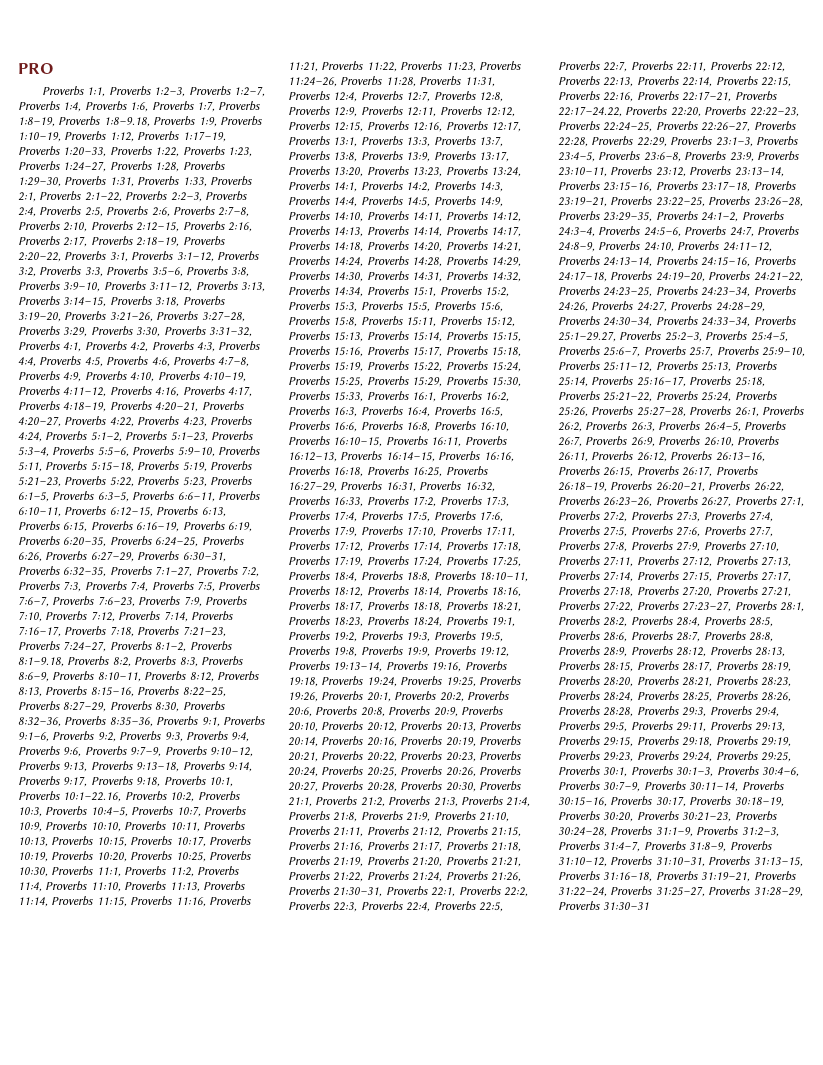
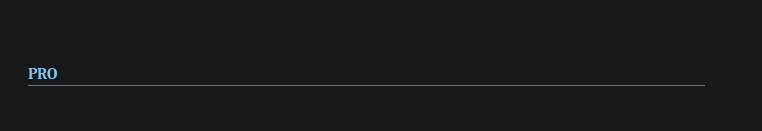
[42,86,265,97] [18,101,261,112] [18,116,262,127] [18,131,226,142] [18,146,252,157] [18,161,225,172] [18,176,252,187] [18,191,247,202] [18,206,250,217] [18,221,252,232] [18,236,225,247] [18,251,259,262] [18,266,250,277] [18,281,265,292] [18,296,225,307] [18,311,245,322] [18,326,252,337] [18,341,261,352] [18,356,250,367] [18,371,246,382] [18,386,252,397] [18,401,244,412] [18,416,252,427] [18,431,253,442] [18,446,260,457] [18,461,252,472] [18,476,252,487] [18,491,260,502] [18,506,226,517] [18,521,252,532] [18,536,244,547] [18,551,226,562] [18,566,259,577] [18,581,261,592] [18,596,247,607] [18,611,233,622] [18,626,226,637] [18,641,232,652] [18,656,243,667] [18,671,259,682] [18,686,226,697] [18,701,225,712] [18,716,265,727] [18,731,250,742] [18,746,253,757] [18,761,252,772] [18,776,233,787] [18,791,240,802] [18,806,246,817] [18,821,245,832] [18,836,251,847] [18,851,251,862] [18,866,239,877] [18,881,245,892] [18,896,251,907] [288,61,521,72] [288,76,495,87] [288,91,503,102] [288,106,515,117] [288,121,521,132] [288,136,503,147] [288,151,509,162] [288,166,521,177] [288,181,503,192] [288,196,503,207] [288,211,521,222] [288,226,521,237] [288,241,521,252] [288,256,521,267] [288,271,521,282] [288,286,509,297] [288,301,503,312] [288,316,515,327] [288,331,521,342] [288,346,521,357] [288,361,521,372] [288,376,521,387] [288,391,509,402] [288,406,503,417] [288,421,509,432] [288,436,507,447] [288,451,514,462] [288,466,488,477] [288,481,495,492] [288,496,509,507] [288,511,503,522] [288,526,515,537] [288,541,521,552] [288,556,521,567] [288,571,528,582] [288,586,521,597] [288,601,521,612] [288,616,515,627] [288,631,503,642] [288,646,509,657] [288,661,507,672] [288,676,521,687] [288,691,509,702] [288,706,503,717] [288,721,521,732] [288,736,521,747] [288,751,521,762] [288,766,521,777] [288,781,521,792] [288,796,531,807] [288,811,509,822] [288,826,521,837] [288,841,521,852] [288,856,521,867] [288,871,521,882] [288,886,528,897] [288,901,503,912] [558,61,785,72] [558,76,791,87] [558,91,777,102] [558,106,799,117] [558,121,796,132] [558,136,798,147] [558,151,799,162] [558,166,784,177] [558,181,796,192] [558,196,803,207] [558,211,784,222] [558,226,799,237] [558,241,772,252] [558,256,796,267] [558,271,803,282] [558,286,796,297] [558,301,765,312] [558,316,796,327] [558,331,788,342] [558,346,805,357] [558,361,777,372] [558,376,765,387] [558,391,777,402] [558,406,804,417] [558,421,786,432] [558,436,779,447] [558,451,765,462] [558,466,758,477] [558,481,784,492] [558,496,804,507] [558,511,773,522] [558,526,773,537] [558,541,779,552] [558,556,791,567] [558,571,791,582] [558,586,791,597] [558,601,804,612] [558,616,773,627] [558,631,773,642] [558,646,785,657] [558,661,791,672] [558,676,791,687] [558,691,791,702] [558,706,779,717] [558,721,785,732] [558,736,791,747] [558,751,791,762] [558,766,799,777] [558,781,784,792] [558,796,784,807] [558,811,777,822] [558,826,779,837] [558,841,772,852] [558,856,803,867] [558,871,796,882] [558,886,803,897] [558,901,650,911] // Proverbs 1:1, Proverbs 1:2–3, Proverbs 1:2–7, Proverbs 1:4, Proverbs 1:6, Proverbs 1:7, Proverbs 1:8–19, Proverbs 1:8–9.18, Proverbs 1:9, Proverbs 1:10–19, Proverbs 1:12, Proverbs 1:17–19, Proverbs 1:20–33, Proverbs 1:22, Proverbs 1:23, Proverbs 1:24–27, Proverbs 1:28, Proverbs 1:29–30, Proverbs 1:31, Proverbs 1:33, Proverbs 2:1, Proverbs 2:1–22, Proverbs 2:2–3, Proverbs 2:4, Proverbs 2:5, Proverbs 2:6, Proverbs 2:7–8, Proverbs 2:10, Proverbs 2:12–15, Proverbs 2:16, Proverbs 2:17, Proverbs 2:18–19, Proverbs 2:20–22, Proverbs 3:1, Proverbs 3:1–12, Proverbs 3:2, Proverbs 3:3, Proverbs 3:5–6, Proverbs 3:8, Proverbs 3:9–10, Proverbs 3:11–12, Proverbs 3:13, Proverbs 3:14–15, Proverbs 3:18, Proverbs 3:19–20, Proverbs 3:21–26, Proverbs 3:27–28, Proverbs 3:29, Proverbs 3:30, Proverbs 3:31–32, Proverbs 4:1, Proverbs 4:2, Proverbs 4:3, Proverbs 4:4, Proverbs 4:5, Proverbs 4:6, Proverbs 4:7–8, Proverbs 4:9, Proverbs 4:10, Proverbs 4:10–19, Proverbs 4:11–12, Proverbs 4:16, Proverbs 4:17, Proverbs 4:18–19, Proverbs 4:20–21, Proverbs 4:20–27, Proverbs 4:22, Proverbs 4:23, Proverbs 4:24, Proverbs 5:1–2, Proverbs 5:1–23, Proverbs 5:3–4, Proverbs 5:5–6, Proverbs 5:9–10, Proverbs 5:11, Proverbs 5:15–18, Proverbs 5:19, Proverbs 5:21–23, Proverbs 5:22, Proverbs 5:23, Proverbs 6:1–5, Proverbs 6:3–5, Proverbs 6:6–11, Proverbs 6:10–11, Proverbs 6:12–15, Proverbs 6:13, Proverbs 6:15, Proverbs 6:16–19, Proverbs 6:19, Proverbs 6:20–35, Proverbs 6:24–25, Proverbs 6:26, Proverbs 6:27–29, Proverbs 6:30–31, Proverbs 6:32–35, Proverbs 7:1–27, Proverbs 7:2, Proverbs 7:3, Proverbs 7:4, Proverbs 7:5, Proverbs 7:6–7, Proverbs 7:6–23, Proverbs 7:9, Proverbs 7:10, Proverbs 7:12, Proverbs 7:14, Proverbs 7:16–17, Proverbs 7:18, Proverbs 7:21–23, Proverbs 7:24–27, Proverbs 8:1–2, Proverbs 8:1–9.18, Proverbs 8:2, Proverbs 8:3, Proverbs 8:6–9, Proverbs 8:10–11, Proverbs 8:12, Proverbs 8:13, Proverbs 8:15–16, Proverbs 8:22–25, Proverbs 8:27–29, Proverbs 8:30, Proverbs 8:32–36, Proverbs 8:35–36, Proverbs 9:1, Proverbs 9:1–6, Proverbs 9:2, Proverbs 9:3, Proverbs 9:4, Proverbs 9:6, Proverbs 9:7–9, Proverbs 9:10–12, Proverbs 9:13, Proverbs 9:13–18, Proverbs 9:14, Proverbs 9:17, Proverbs 9:18, Proverbs 10:1, Proverbs 10:1–22.16, Proverbs 10:2, Proverbs 10:3, Proverbs 10:4–5, Proverbs 10:7, Proverbs 10:9, Proverbs 10:10, Proverbs 10:11, Proverbs 10:13, Proverbs 10:15, Proverbs 10:17, Proverbs 10:19, Proverbs 10:20, Proverbs 10:25, Proverbs 10:30, Proverbs 11:1, Proverbs 11:2, Proverbs 11:4, Proverbs 11:10, Proverbs 11:13, Proverbs 11:14, Proverbs 11:15, Proverbs 11:16, Proverbs 11:21, Proverbs 11:22, Proverbs 11:23, Proverbs 11:24–26, Proverbs 11:28, Proverbs 11:31, Proverbs 12:4, Proverbs 12:7, Proverbs 12:8, Proverbs 12:9, Proverbs 12:11, Proverbs 12:12, Proverbs 12:15, Proverbs 12:16, Proverbs 12:17, Proverbs 13:1, Proverbs 13:3, Proverbs 13:7, Proverbs 13:8, Proverbs 13:9, Proverbs 13:17, Proverbs 13:20, Proverbs 13:23, Proverbs 13:24, Proverbs 14:1, Proverbs 14:2, Proverbs 14:3, Proverbs 14:4, Proverbs 14:5, Proverbs 14:9, Proverbs 14:10, Proverbs 14:11, Proverbs 14:12, Proverbs 14:13, Proverbs 14:14, Proverbs 14:17, Proverbs 14:18, Proverbs 14:20, Proverbs 14:21, Proverbs 14:24, Proverbs 14:28, Proverbs 14:29, Proverbs 14:30, Proverbs 14:31, Proverbs 14:32, Proverbs 14:34, Proverbs 15:1, Proverbs 15:2, Proverbs 15:3, Proverbs 15:5, Proverbs 15:6, Proverbs 15:8, Proverbs 15:11, Proverbs 15:12, Proverbs 15:13, Proverbs 15:14, Proverbs 15:15, Proverbs 15:16, Proverbs 15:17, Proverbs 15:18, Proverbs 15:19, Proverbs 15:22, Proverbs 15:24, Proverbs 15:25, Proverbs 15:29, Proverbs 15:30, Proverbs 15:33, Proverbs 16:1, Proverbs 16:2, Proverbs 16:3, Proverbs 16:4, Proverbs 16:5, Proverbs 16:6, Proverbs 16:8, Proverbs 16:10, Proverbs 16:10–15, Proverbs 16:11, Proverbs 16:12–13, Proverbs 16:14–15, Proverbs 16:16, Proverbs 16:18, Proverbs 16:25, Proverbs 16:27–29, Proverbs 16:31, Proverbs 16:32, Proverbs 16:33, Proverbs 17:2, Proverbs 17:3, Proverbs 17:4, Proverbs 17:5, Proverbs 17:6, Proverbs 17:9, Proverbs 17:10, Proverbs 17:11, Proverbs 17:12, Proverbs 17:14, Proverbs 17:18, Proverbs 17:19, Proverbs 17:24, Proverbs 17:25, Proverbs 18:4, Proverbs 18:8, Proverbs 18:10–11, Proverbs 18:12, Proverbs 18:14, Proverbs 18:16, Proverbs 18:17, Proverbs 18:18, Proverbs 18:21, Proverbs 18:23, Proverbs 18:24, Proverbs 19:1, Proverbs 19:2, Proverbs 19:3, Proverbs 19:5, Proverbs 19:8, Proverbs 19:9, Proverbs 19:12, Proverbs 19:13–14, Proverbs 19:16, Proverbs 19:18, Proverbs 19:24, Proverbs 19:25, Proverbs 19:26, Proverbs 20:1, Proverbs 20:2, Proverbs 20:6, Proverbs 20:8, Proverbs 20:9, Proverbs 20:10, Proverbs 20:12, Proverbs 20:13, Proverbs 20:14, Proverbs 20:16, Proverbs 20:19, Proverbs 20:21, Proverbs 20:22, Proverbs 20:23, Proverbs 20:24, Proverbs 20:25, Proverbs 20:26, Proverbs 20:27, Proverbs 20:28, Proverbs 20:30, Proverbs 21:1, Proverbs 21:2, Proverbs 21:3, Proverbs 21:4, Proverbs 21:8, Proverbs 21:9, Proverbs 21:10, Proverbs 21:11, Proverbs 21:12, Proverbs 21:15, Proverbs 21:16, Proverbs 21:17, Proverbs 21:18, Proverbs 21:19, Proverbs 21:20, Proverbs 21:21, Proverbs 21:22, Proverbs 21:24, Proverbs 21:26, Proverbs 21:30–31, Proverbs 22:1, Proverbs 22:2, Proverbs 22:3, Proverbs 22:4, Proverbs 22:5, Proverbs 22:7, Proverbs 22:11, Proverbs 22:12, Proverbs 22:13, Proverbs 22:14, Proverbs 22:15, Proverbs 22:16, Proverbs 22:17–21, Proverbs 22:17–24.22, Proverbs 22:20, Proverbs 22:22–23, Proverbs 22:24–25, Proverbs 22:26–27, Proverbs 22:28, Proverbs 22:29, Proverbs 23:1–3, Proverbs 23:4–5, Proverbs 23:6–8, Proverbs 23:9, Proverbs 23:10–11, Proverbs 23:12, Proverbs 23:13–14, Proverbs 23:15–16, Proverbs 23:17–18, Proverbs 23:19–21, Proverbs 23:22–25, Proverbs 23:26–28, Proverbs 23:29–35, Proverbs 24:1–2, Proverbs 24:3–4, Proverbs 24:5–6, Proverbs 24:7, Proverbs 24:8–9, Proverbs 24:10, Proverbs 24:11–12, Proverbs 24:13–14, Proverbs 24:15–16, Proverbs 24:17–18, Proverbs 24:19–20, Proverbs 24:21–22, Proverbs 24:23–25, Proverbs 24:23–34, Proverbs 24:26, Proverbs 24:27, Proverbs 24:28–29, Proverbs 24:30–34, Proverbs 24:33–34, Proverbs 25:1–29.27, Proverbs 25:2–3, Proverbs 25:4–5, Proverbs 25:6–7, Proverbs 25:7, Proverbs 25:9–10, Proverbs 25:11–12, Proverbs 25:13, Proverbs 25:14, Proverbs 25:16–17, Proverbs 25:18, Proverbs 25:21–22, Proverbs 25:24, Proverbs 25:26, Proverbs 25:27–28, Proverbs 26:1, Proverbs 26:2, Proverbs 26:3, Proverbs 26:4–5, Proverbs 26:7, Proverbs 26:9, Proverbs 26:10, Proverbs 26:11, Proverbs 26:12, Proverbs 26:13–16, Proverbs 26:15, Proverbs 26:17, Proverbs 26:18–19, Proverbs 26:20–21, Proverbs 26:22, Proverbs 26:23–26, Proverbs 26:27, Proverbs 27:1, Proverbs 27:2, Proverbs 27:3, Proverbs 27:4, Proverbs 27:5, Proverbs 27:6, Proverbs 27:7, Proverbs 27:8, Proverbs 27:9, Proverbs 27:10, Proverbs 27:11, Proverbs 27:12, Proverbs 27:13, Proverbs 27:14, Proverbs 27:15, Proverbs 27:17, Proverbs 27:18, Proverbs 27:20, Proverbs 27:21, Proverbs 27:22, Proverbs 27:23–27, Proverbs 28:1, Proverbs 28:2, Proverbs 28:4, Proverbs 28:5, Proverbs 28:6, Proverbs 28:7, Proverbs 28:8, Proverbs 28:9, Proverbs 28:12, Proverbs 28:13, Proverbs 28:15, Proverbs 28:17, Proverbs 28:19, Proverbs 28:20, Proverbs 28:21, Proverbs 28:23, Proverbs 28:24, Proverbs 28:25, Proverbs 28:26, Proverbs 28:28, Proverbs 29:3, Proverbs 29:4, Proverbs 29:5, Proverbs 29:11, Proverbs 29:13, Proverbs 29:15, Proverbs 29:18, Proverbs 29:19, Proverbs 29:23, Proverbs 29:24, Proverbs 29:25, Proverbs 30:1, Proverbs 30:1–3, Proverbs 30:4–6, Proverbs 30:7–9, Proverbs 30:11–14, Proverbs 30:15–16, Proverbs 30:17, Proverbs 30:18–19, Proverbs 30:20, Proverbs 30:21–23, Proverbs 30:24–28, Proverbs 31:1–9, Proverbs 31:2–3, Proverbs 31:4–7, Proverbs 31:8–9, Proverbs 31:10–12, Proverbs 31:10–31, Proverbs 31:13–15, Proverbs 31:16–18, Proverbs 31:19–21, Proverbs 31:22–24, Proverbs 31:25–27, Proverbs 31:28–29, Proverbs 31:30–31 -> (57, 73) none

